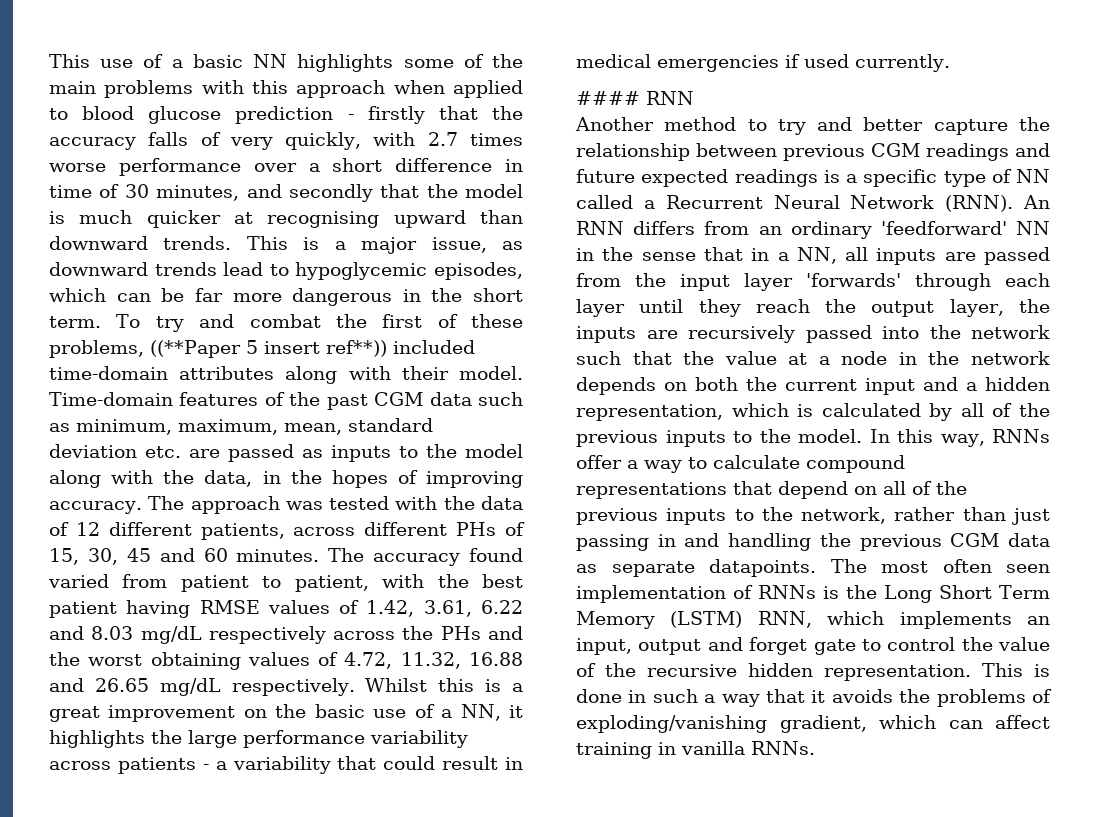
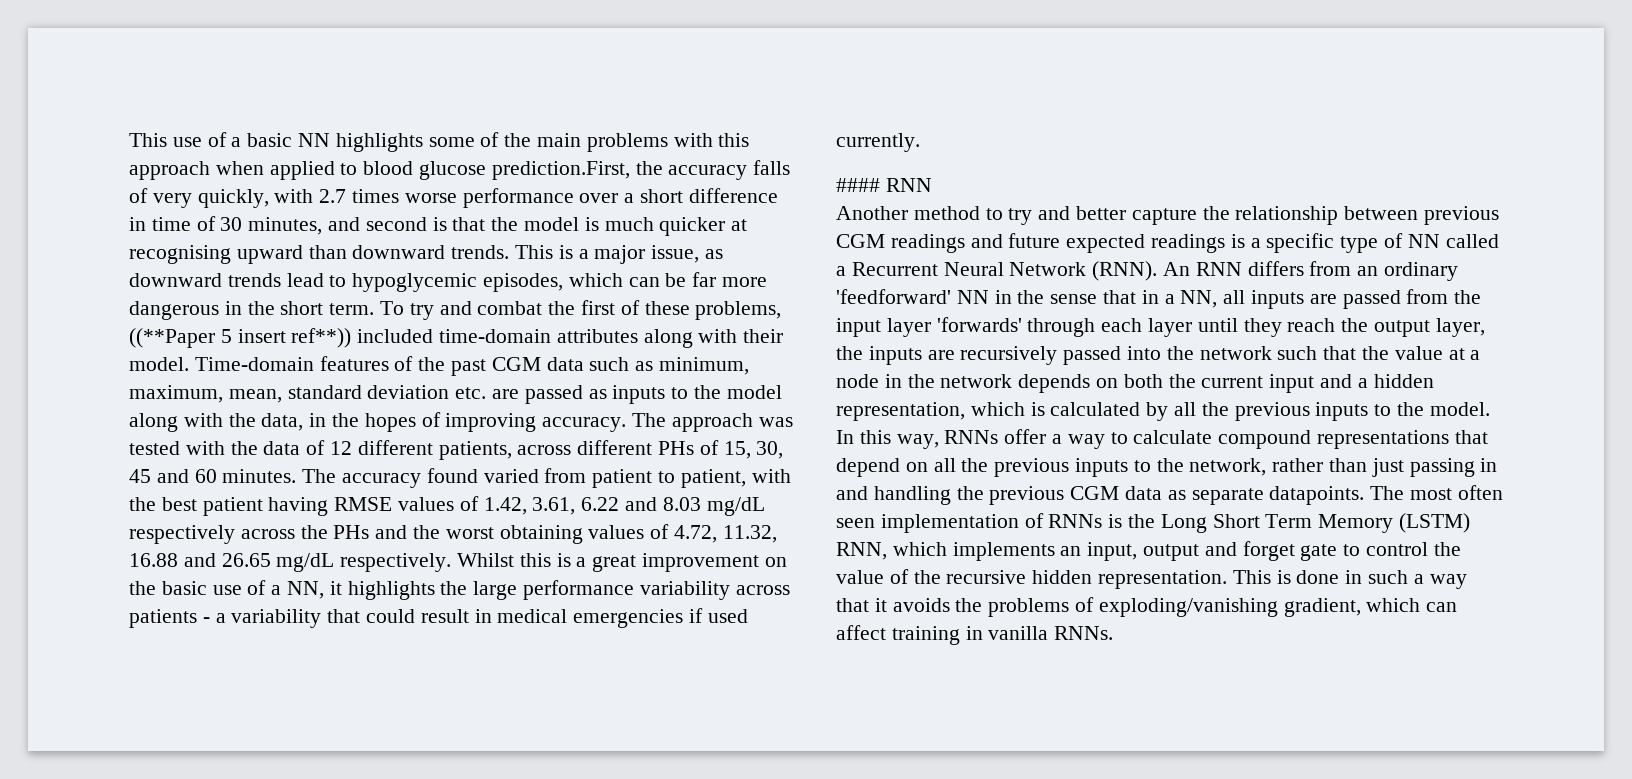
[235,106,478,124] prediction - firstly that -> [491,161,630,180] prediction.First,
[288,184,373,202] secondly -> [365,217,447,231] second is
[992,403,1013,417] of -> (1197, 409) none
[912,481,932,495] of -> (956, 465) none

